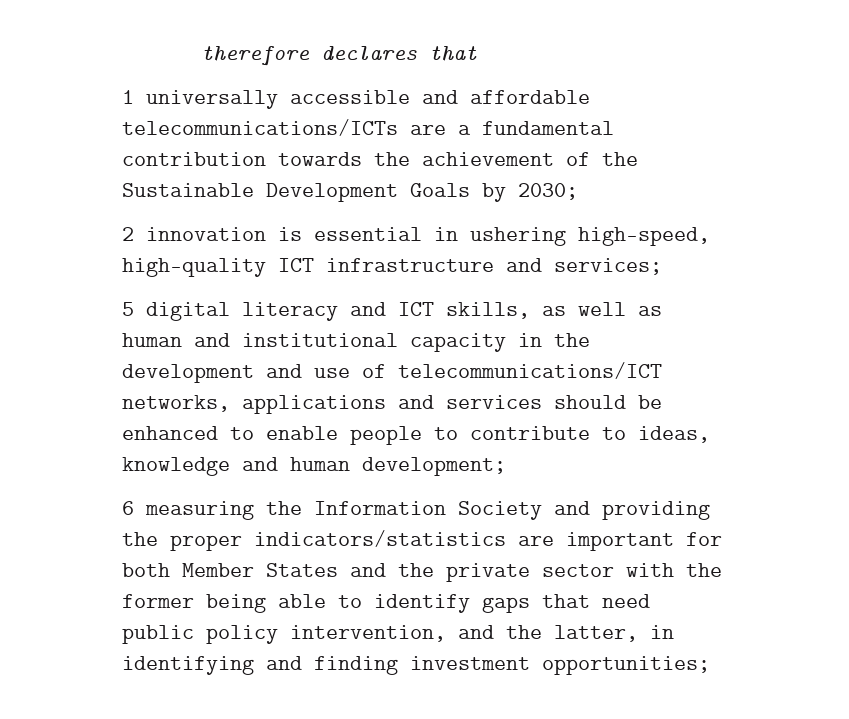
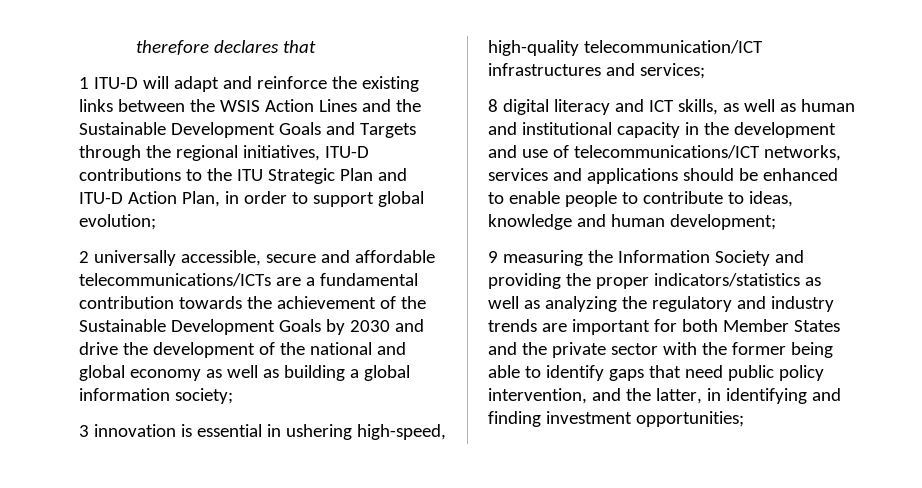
[146,90,410,109] universally accessible -> [93,76,419,92] [79,99,421,112] [79,122,416,138] [79,145,369,161] [79,168,407,184] [79,191,424,207] [79,214,156,230] [79,250,316,266] ITU-D will adapt and reinforce the existing links between the WSIS Action Lines and the Sustainable Development Goals and Targets through the regional initiatives, ITU-D contributions to the ITU Strategic Plan and ITU-D Action Plan, in order to support global evolution; // 2 universally accessible, secure
[518,183,578,200] [122,227,134,241] 2030; // 2 -> [349,319,424,332] [79,342,406,358] [79,365,410,381] [79,388,233,404] [79,425,89,437] 2030 and drive the development of the national and global economy as well as building a global information society; // 3
[278,258,494,272] ICT infrastructure -> [583,40,763,54] [488,63,601,76] telecommunication/ICT infrastructures
[122,302,134,316] 5 -> [488,99,498,112] 8
[242,395,542,414] applications and services -> [488,168,678,184] services and applications
[122,501,134,515] 6 -> [488,251,498,263] 9
(506, 538) none -> [804,277,821,286] [488,296,834,312] [488,319,537,332] as well as analyzing the regulatory and industry trends

